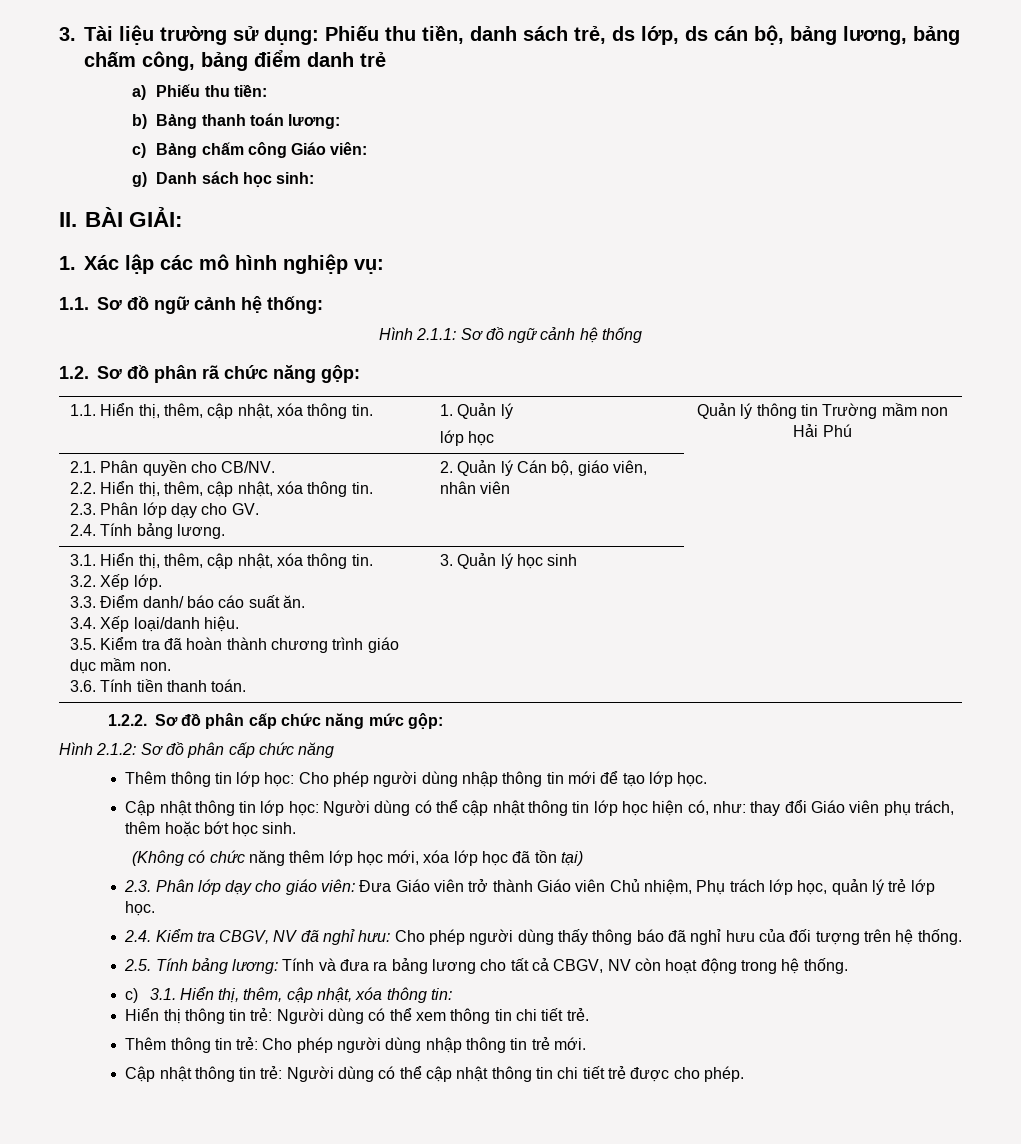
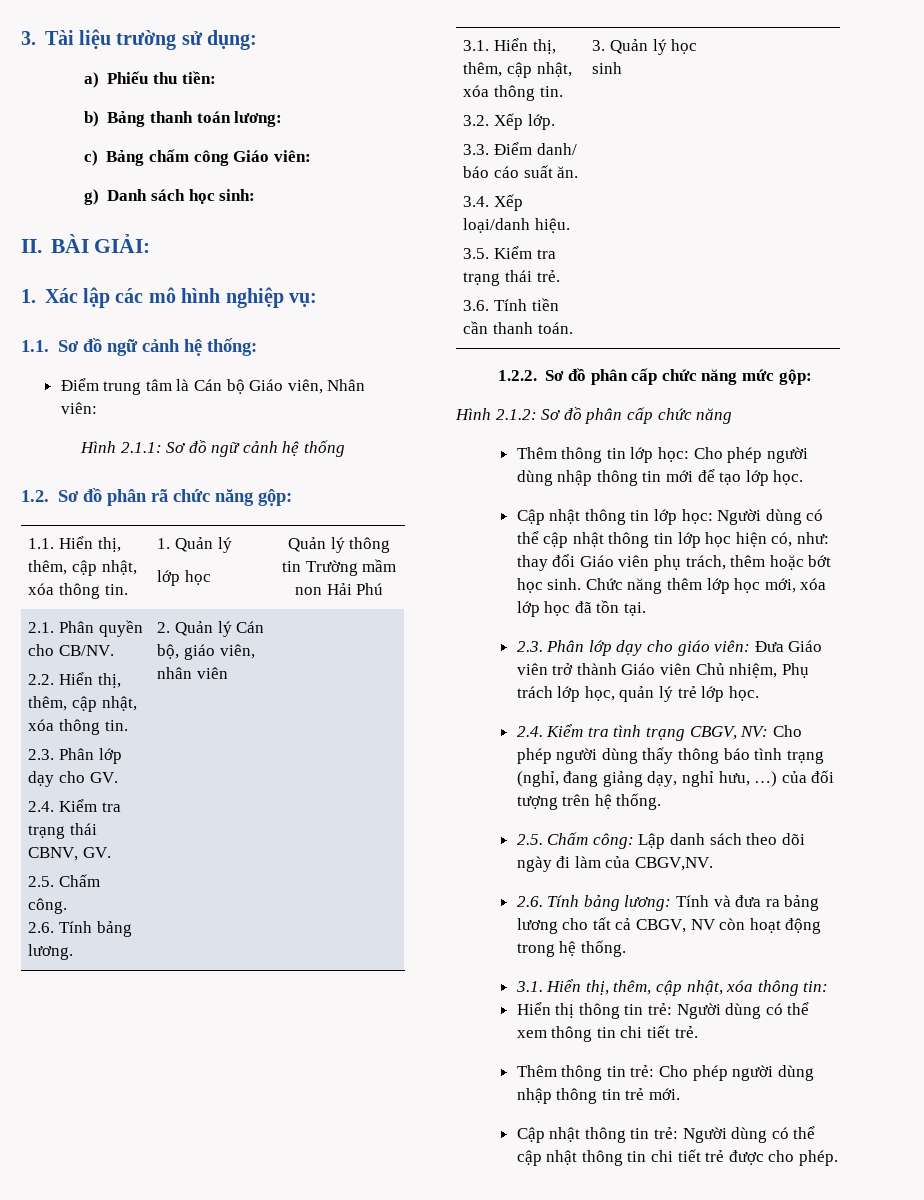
[325,25,960,45] [84,50,386,71] Phiếu thu tiền, danh sách trẻ, ds lớp, ds cán bộ, bảng lương, bảng chấm công, bảng điểm danh trẻ -> (258, 40) none
(323, 305) none -> [60,378,366,395] [60,402,97,414] // Điểm trung tâm là Cán bộ Giáo viên, Nhân viên:
(96, 530) none -> [59,799,121,812] [28,823,98,839] [28,847,112,861] [28,874,101,887] [28,898,68,914] [28,922,55,933] Kiểm tra trạng thái CBNV, GV. // 2.5. Chấm công. // 2.6.
[163,637,399,653] [69,658,171,674] đã hoàn thành chương trình giáo dục mầm non. -> [463,270,560,286] trạng thái trẻ.
(163, 685) none -> [463,321,489,334] cần
[131,850,245,866] // (Không có chức -> [585,578,623,590] Chức
[561,851,584,866] tại) -> [624,602,647,616] tại.
[219,929,391,945] CBGV, NV đã nghỉ hưu: -> [613,725,769,741] tình trạng CBGV, NV:
[668,929,755,945] đã nghỉ hưu -> [754,748,824,764] [516,771,778,787] tình trạng (nghỉ, đang giảng dạy, nghỉ hưu, …)
(152, 965) none -> [547,832,805,849] [516,856,714,872] [516,896,543,907] Chấm công: Lập danh sách theo dõi ngày đi làm của CBGV,NV. // 2.6.
[125,988,139,1003] c) -> (626, 948) none

